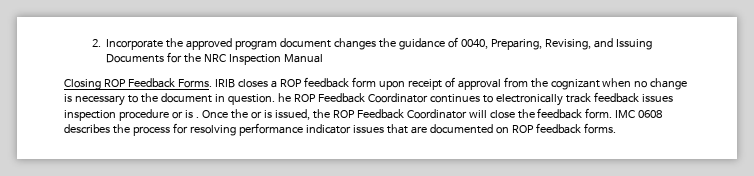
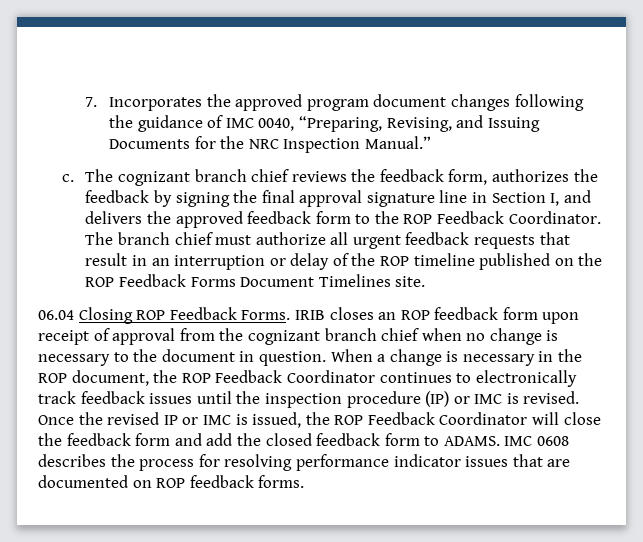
[91,39,164,50] 2. Incorporate -> [85,97,203,111] 7. Incorporates
(376, 44) none -> [514,94,584,111] following
[460,39,542,50] 0040, Preparing, -> [225,116,382,132] IMC 0040, “Preparing,
[283,54,323,63] Manual // -> [364,136,431,149] [61,169,598,186] [85,190,591,207] [85,211,601,228] [85,232,570,249] [85,253,603,270] [85,274,426,287] [38,310,74,320] Manual.” // c. The cognizant branch chief reviews the feedback form, authorizes the feedback by signing the final approval signature line in Section I, and delivers the approved feedback form to the ROP Feedback Coordinator. The branch chief must authorize all urgent feedback requests that result in an interruption or delay of the ROP timeline published on the ROP Feedback Forms Document Timelines site. // 06.04
[270,80,277,88] a -> [378,312,397,320] an
(600, 84) none -> [324,328,420,341] branch chief
[277,93,291,102] he -> [330,349,583,366] [38,370,178,386] When a change is necessary in the ROP document, the
[64,109,262,121] inspection procedure or is . Once the or -> [196,391,580,408] [38,412,231,425] until the inspection procedure (IP) or IMC is revised. Once the revised IP or IMC
[585,108,613,119] form. -> [135,433,500,446] form and add the closed feedback form to ADAMS.

